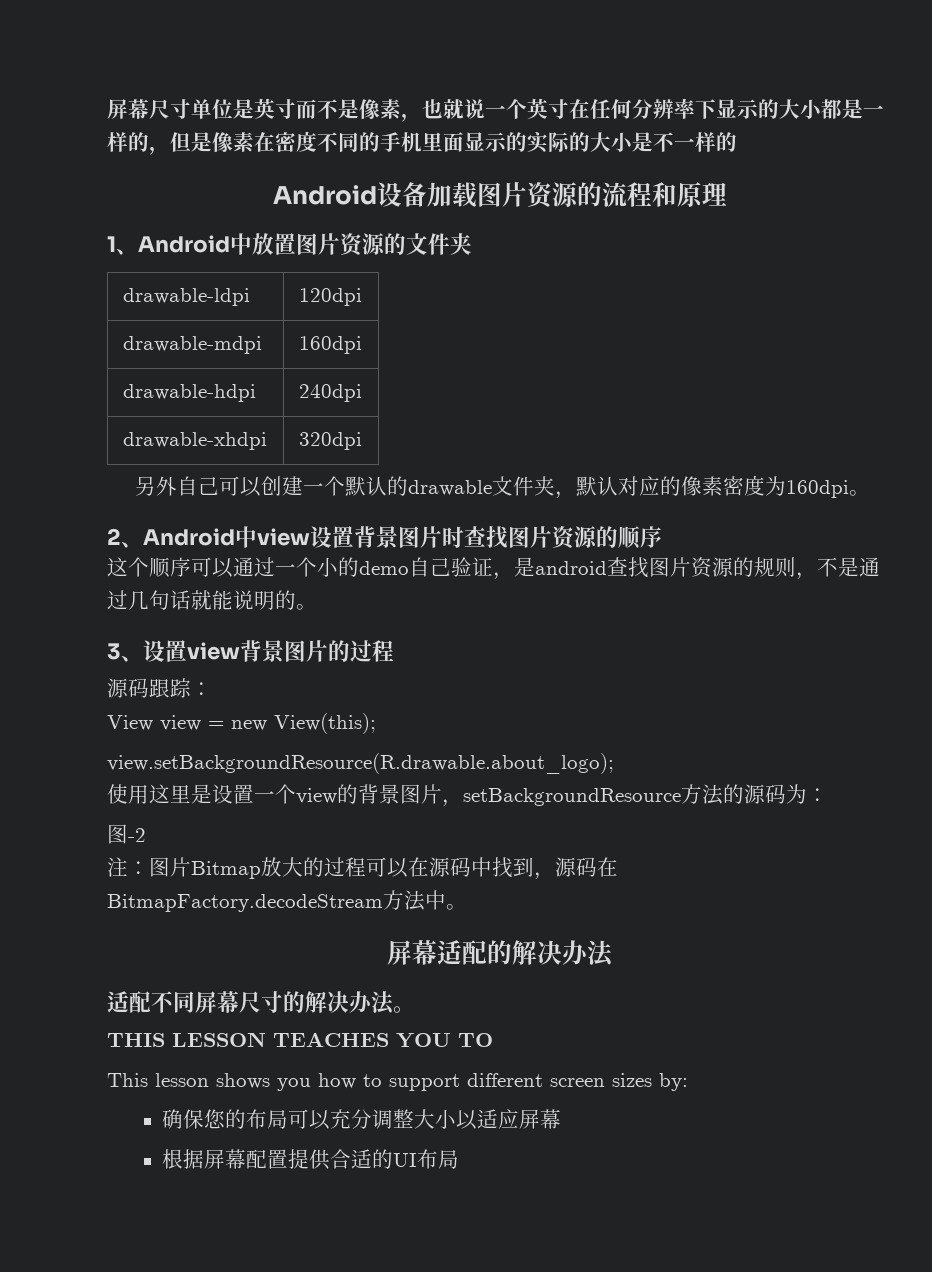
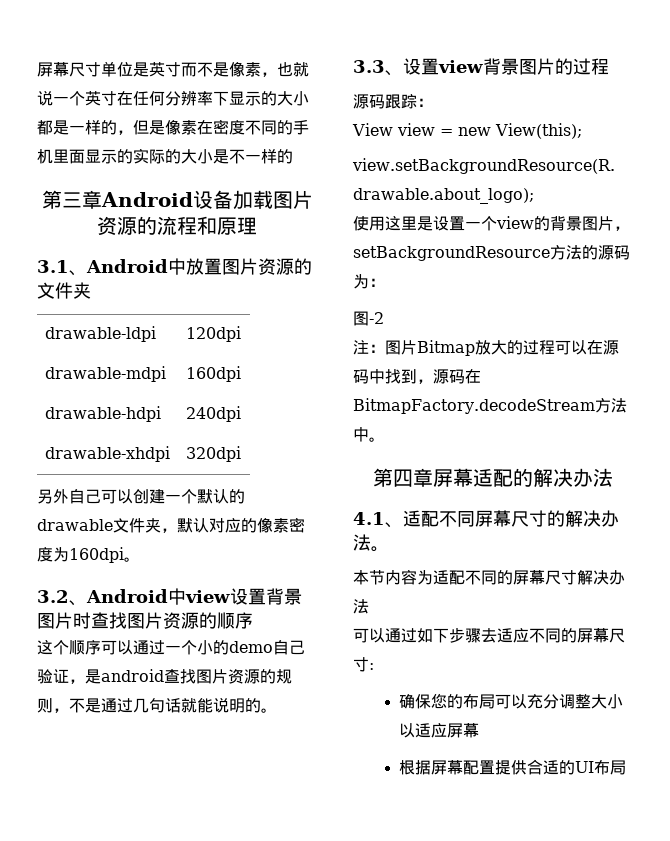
(737, 142) none -> [41,190,102,209] 第三章
[107,236,116,252] 1 -> [37,260,69,273] 3.1
[107,528,121,545] 2 -> [37,590,69,603] 3.2
[107,643,121,660] 3 -> [353,60,385,73] 3.3
(467, 907) none -> [373,468,433,487] 第四章
(614, 953) none -> [353,512,403,528] 4.1、
[107,1032,493,1048] [107,1073,688,1091] THIS LESSON TEACHES YOU TO // This lesson shows you how to support different screen sizes by: -> [353,569,625,585] [353,599,369,614] [353,628,625,643] [353,657,374,672] 本节内容为适配不同的屏幕尺寸解决办法 // 可以通过如下步骤去适应不同的屏幕尺寸:

